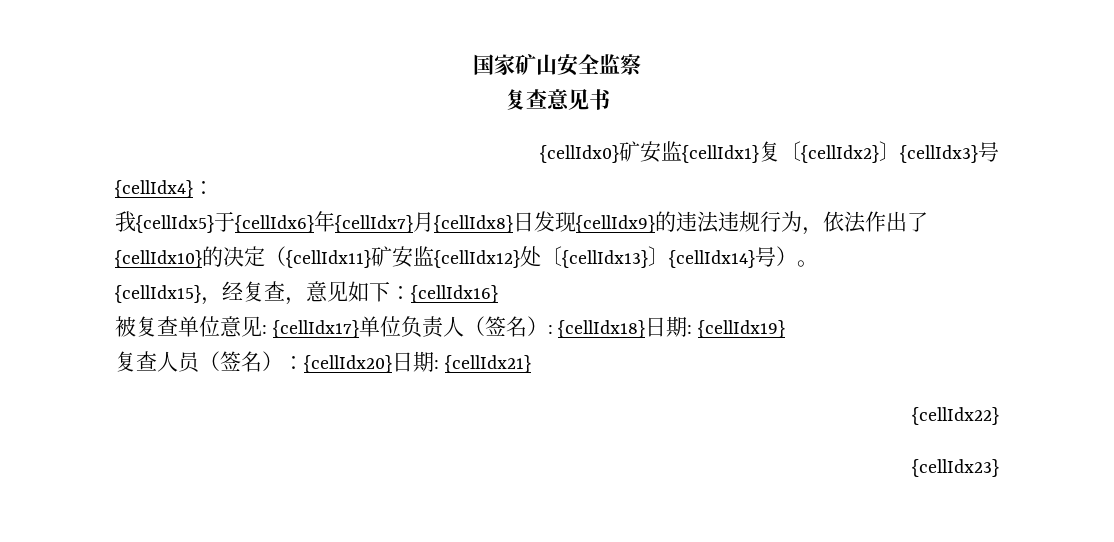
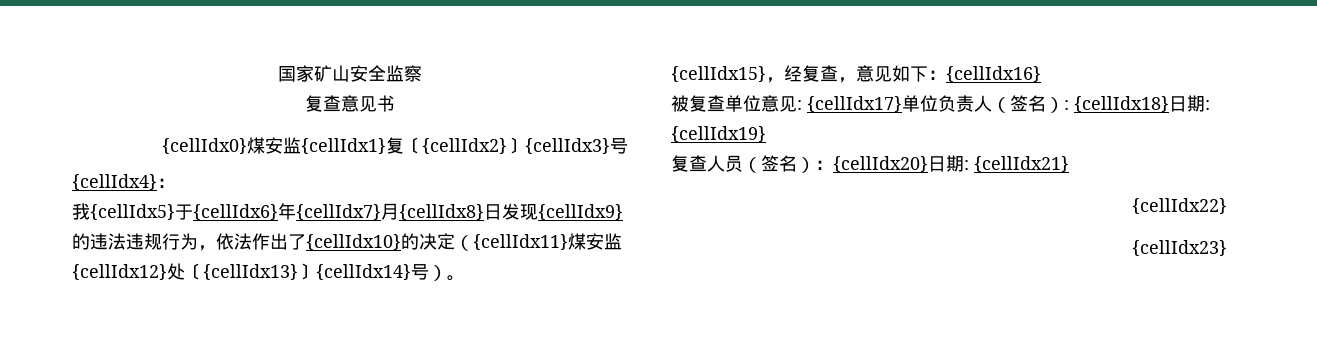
[619,141,640,162] 矿 -> [247,137,265,154] 煤
[371,246,392,267] 矿 -> [568,233,586,250] 煤

